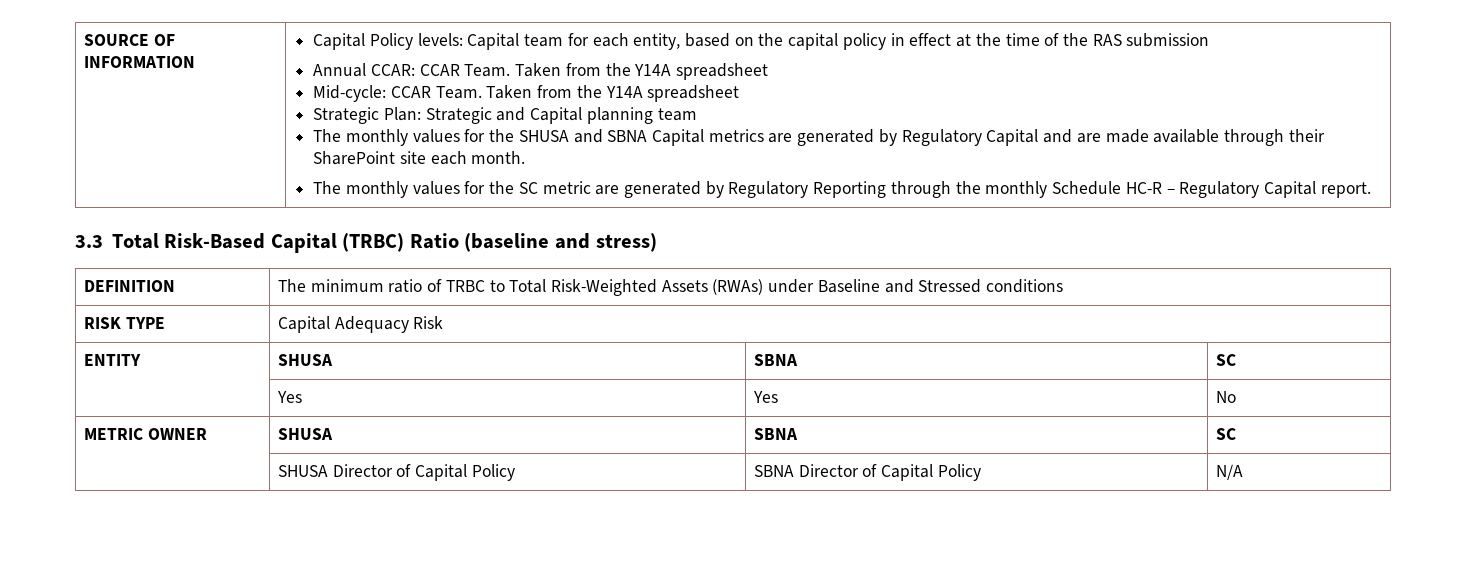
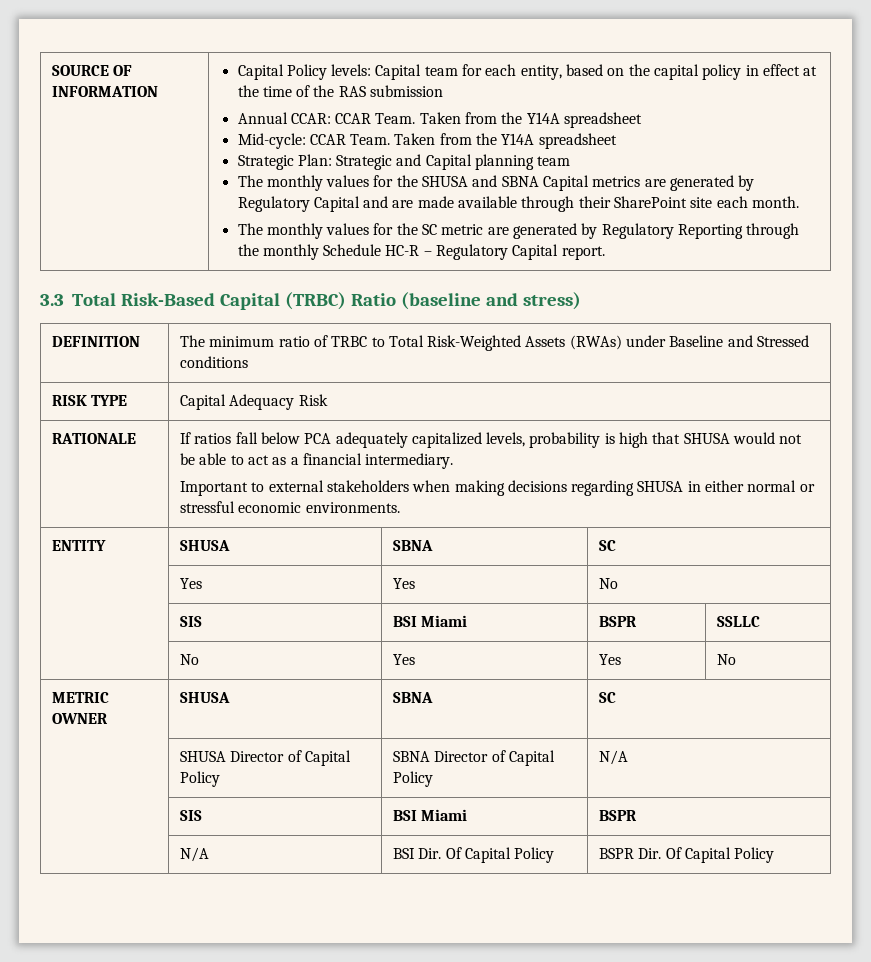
(444, 322) none -> [51,433,136,444] [179,432,803,448] [179,453,454,469] [179,480,815,496] [179,501,400,513] // RATIONALE | If ratios fall below PCA adequately capitalized levels, probability is high that SHUSA would not be able to act as a financial intermediary. // Important to external stakeholders when making decisions regarding SHUSA in either normal or stressful economic environments.
(1236, 397) none -> [179,616,202,627] [392,615,468,627] [598,616,637,627] [716,616,760,627] [179,654,199,665] [392,654,415,665] [598,654,621,665] [716,654,736,665] // | SIS | BSI Miami | BSPR | SSLLC // | No | Yes | Yes | No
(1243, 472) none -> [179,810,202,821] [392,809,468,821] [598,810,637,821] [179,847,209,862] [392,847,555,863] [598,847,775,863] // | SIS | BSI Miami | BSPR // | N/A | BSI Dir. Of Capital Policy | BSPR Dir. Of Capital Policy

